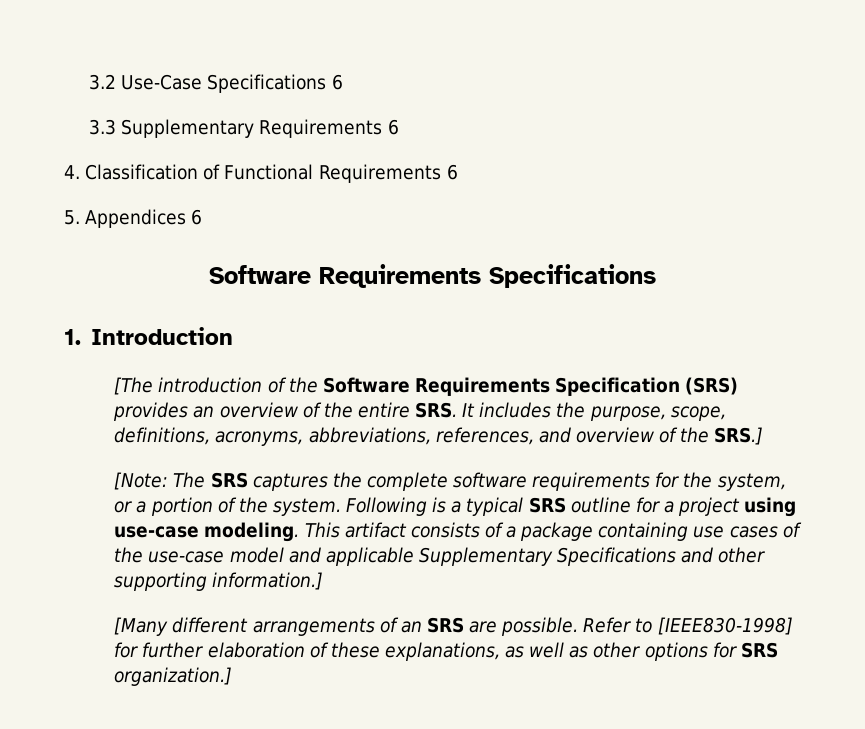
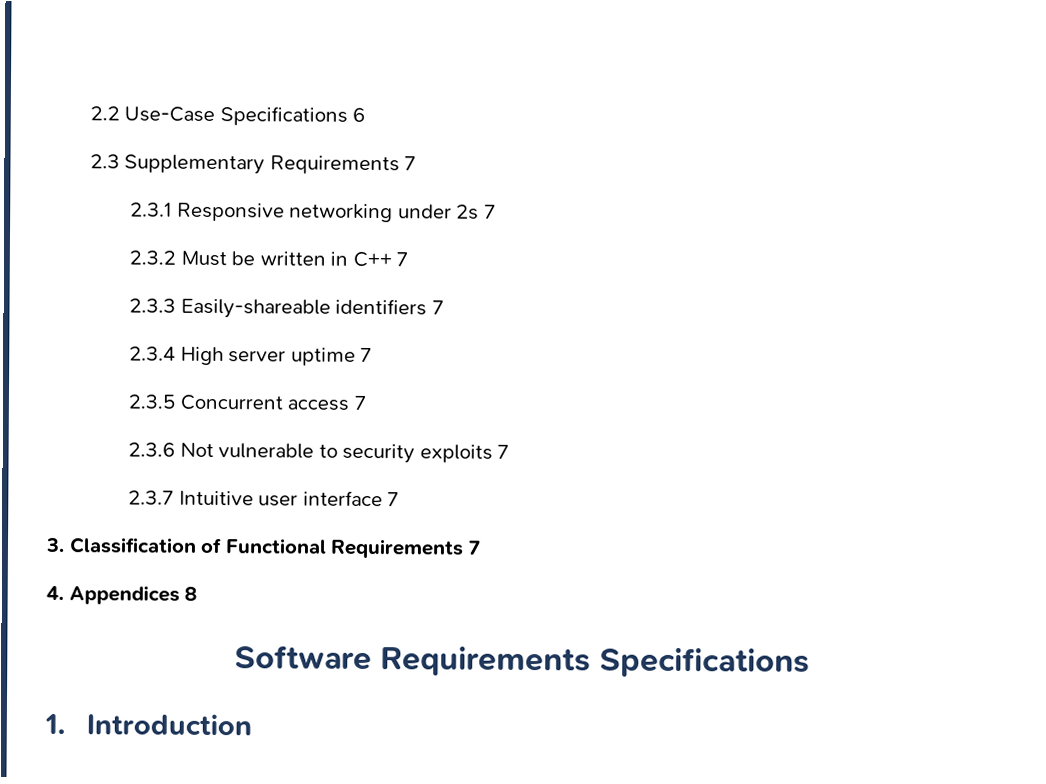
[89,74,117,90] 3.2 -> [89,106,120,121] 2.2
[89,119,117,135] 3.3 -> [89,154,120,169] 2.3
[387,119,399,135] [64,164,458,183] [64,209,203,228] 6 // 4. Classification of Functional Requirements 6 // 5. Appendices 6 -> [404,156,417,171] [130,202,496,223] [129,250,409,268] [129,298,444,319] [129,346,373,366] [128,394,366,411] [128,442,510,464] [128,490,400,507] [45,537,481,559] [46,585,198,605] 7 // 2.3.1 Responsive networking under 2s 7 // 2.3.2 Must be written in C++ 7 // 2.3.3 Easily-shareable identifiers 7 // 2.3.4 High server uptime 7 // 2.3.5 Concurrent access 7 // 2.3.6 Not vulnerable to security exploits 7 // 2.3.7 Intuitive user interface 7 // 3. Classification of Functional Requirements 7 // 4. Appendices 8
[114,377,739,396] [113,402,726,421] [114,427,764,446] [114,472,786,491] [114,497,797,517] [114,522,802,542] [114,547,766,566] [114,572,324,591] [114,617,793,636] [114,642,778,661] [114,667,233,686] // [The introduction of the Software Requirements Specification (SRS) provides an overview of the entire SRS. It includes the purpose, scope, definitions, acronyms, abbreviations, references, and overview of the SRS.] // [Note: The SRS captures the complete software requirements for the system, or a portion of the system. Following is a typical SRS outline for a project using use-case modeling. This artifact consists of a package containing use cases of the use-case model and applicable Supplementary Specifications and other supporting information.] // [Many different arrangements of an SRS are possible. Refer to [IEEE830-1998] for further elaboration of these explanations, as well as other options for SRS organization.] -> (252, 724) none

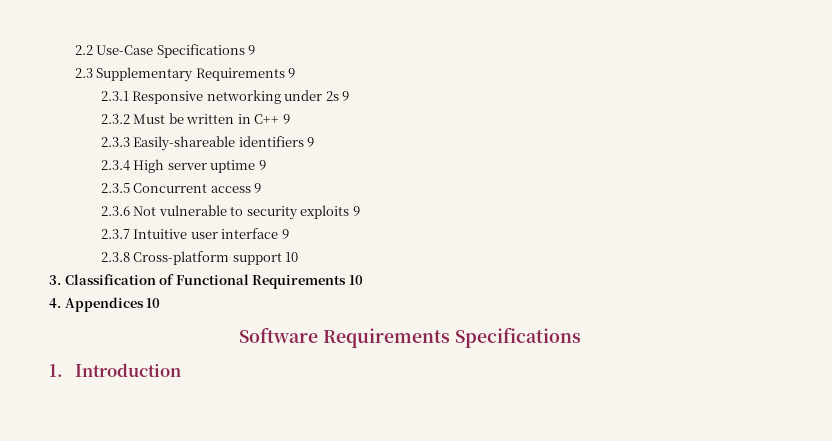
[352,107,366,122] 6 -> [248,45,256,55] 9
[404,156,417,171] 7 -> [288,68,296,78] 9
[483,204,496,219] 7 -> [342,91,350,101] 9
[396,252,409,267] 7 -> [282,114,290,124] 9
[431,300,444,315] 7 -> [307,137,315,147] 9
[360,347,373,363] 7 -> [258,160,266,170] 9
[353,395,366,410] 7 -> [254,183,262,193] 9
[497,444,510,459] 7 -> [352,206,360,216] 9
[387,492,400,507] 7 -> [281,229,289,239] [100,251,299,265] 9 // 2.3.8 Cross-platform support 10
[467,540,481,555] 7 -> [348,275,363,285] 10
[184,586,198,601] 8 -> [146,298,161,308] 10

